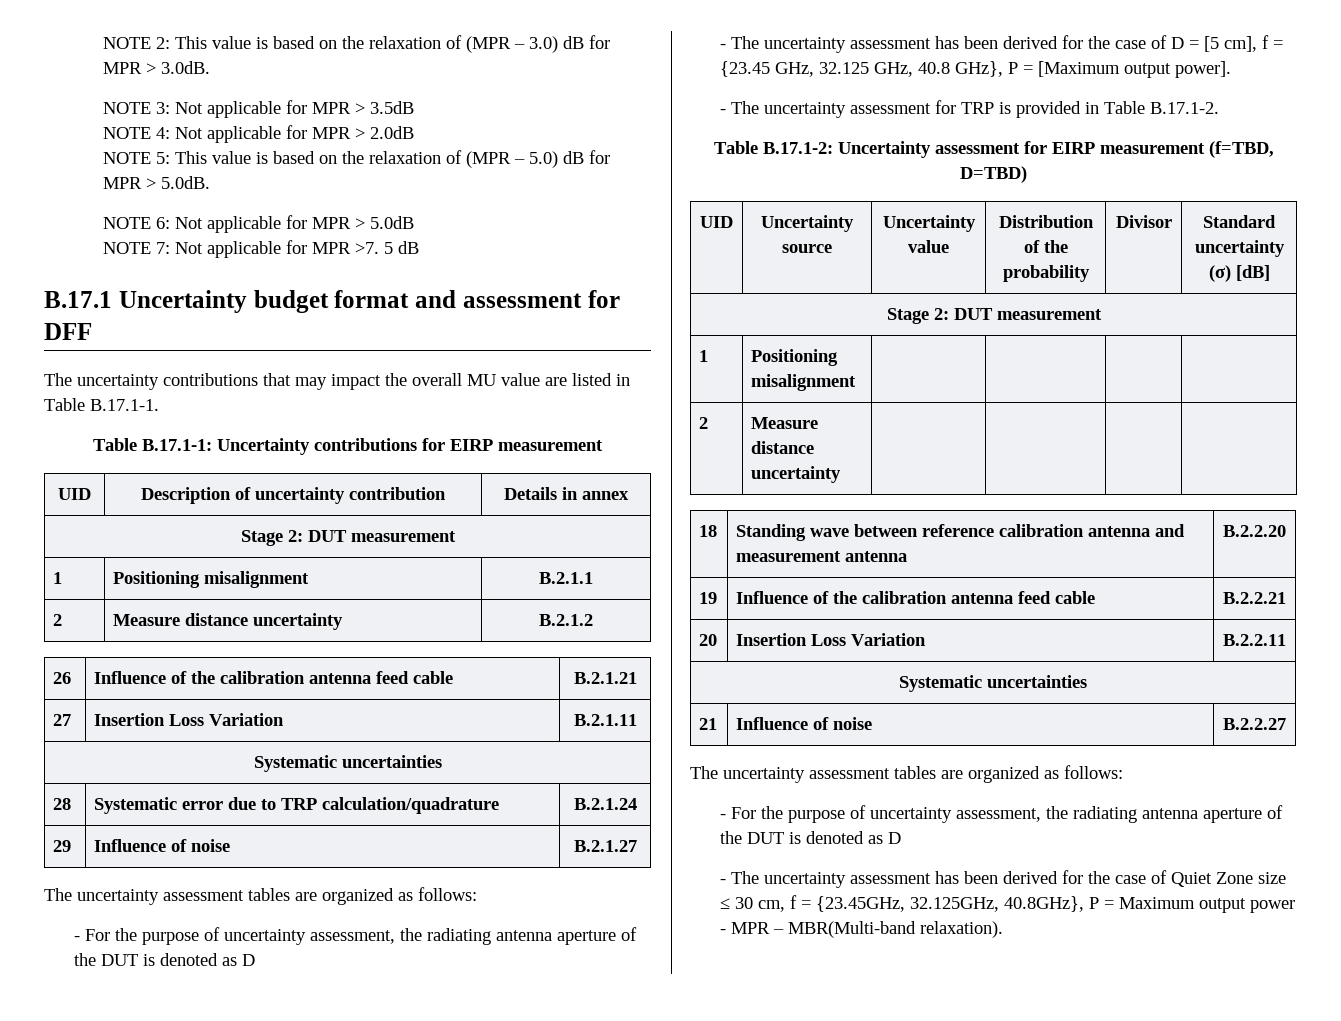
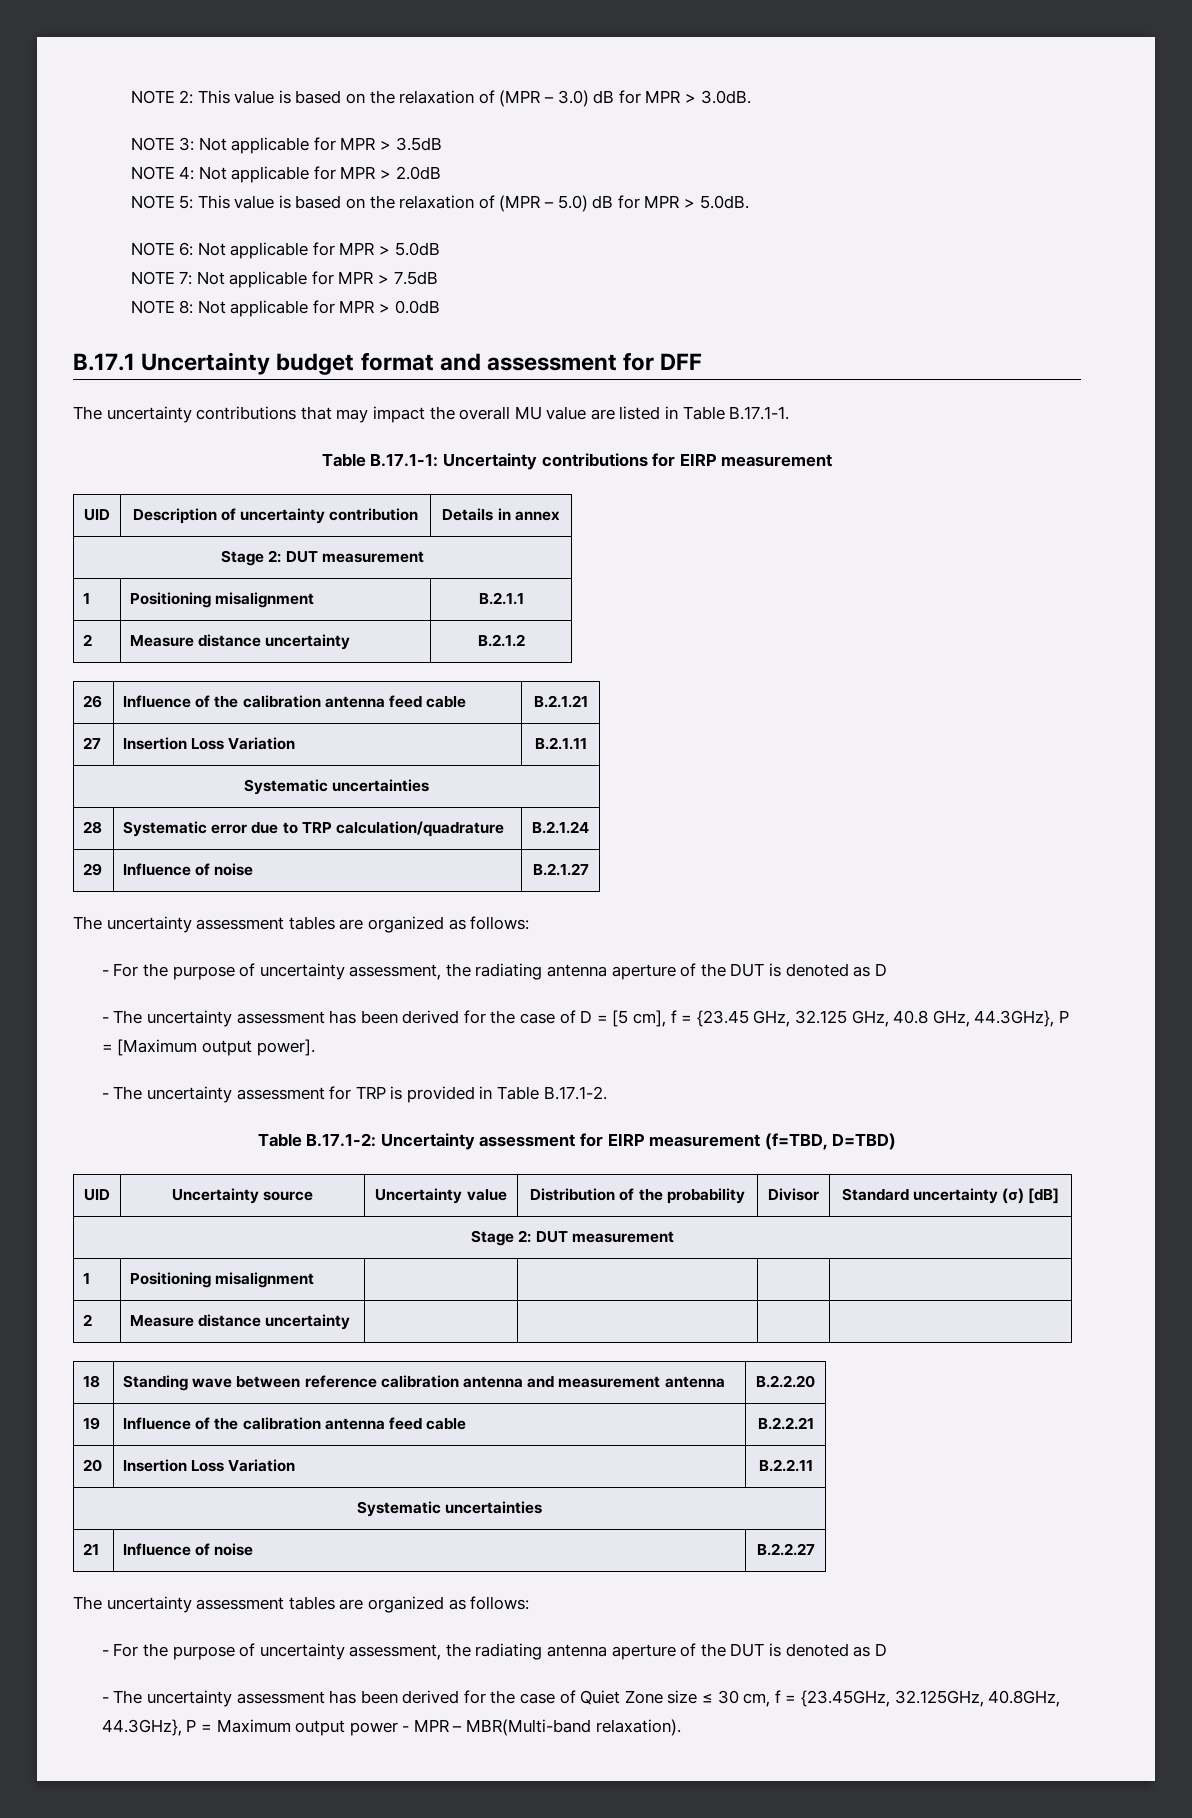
[355,241,420,254] >7. 5 dB -> [378,271,438,285] [130,300,440,317] > 7.5dB // NOTE 8: Not applicable for MPR > 0.0dB
[954,61,1003,77] GHz}, -> [932,1010,1055,1027] GHz, 44.3GHz},
[1003,896,1084,912] 40.8GHz}, -> [988,1690,1061,1707] [101,1719,182,1736] 40.8GHz, 44.3GHz},

